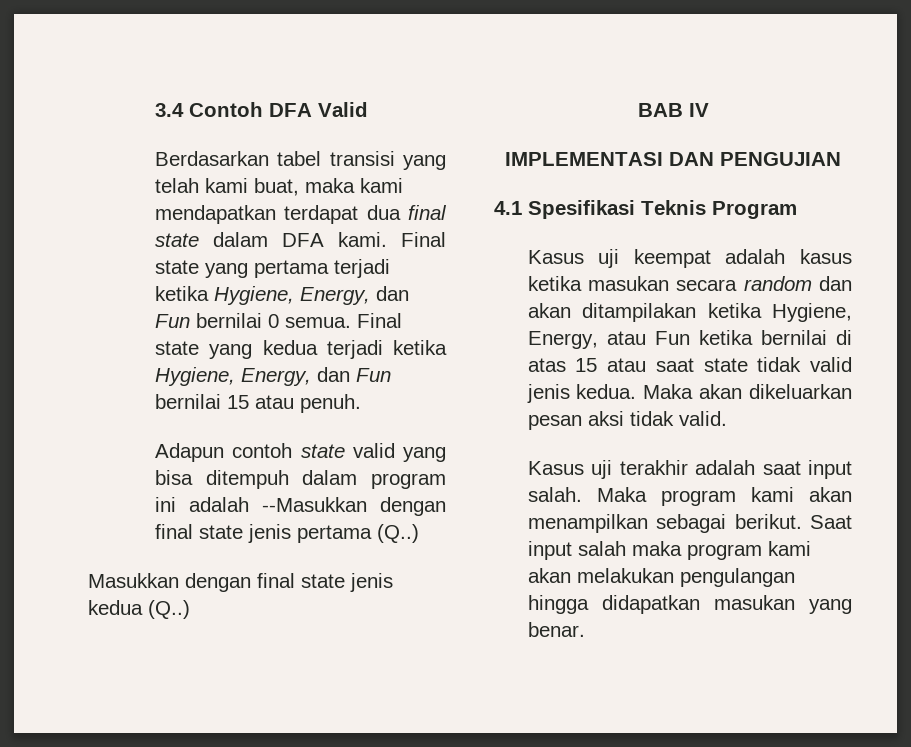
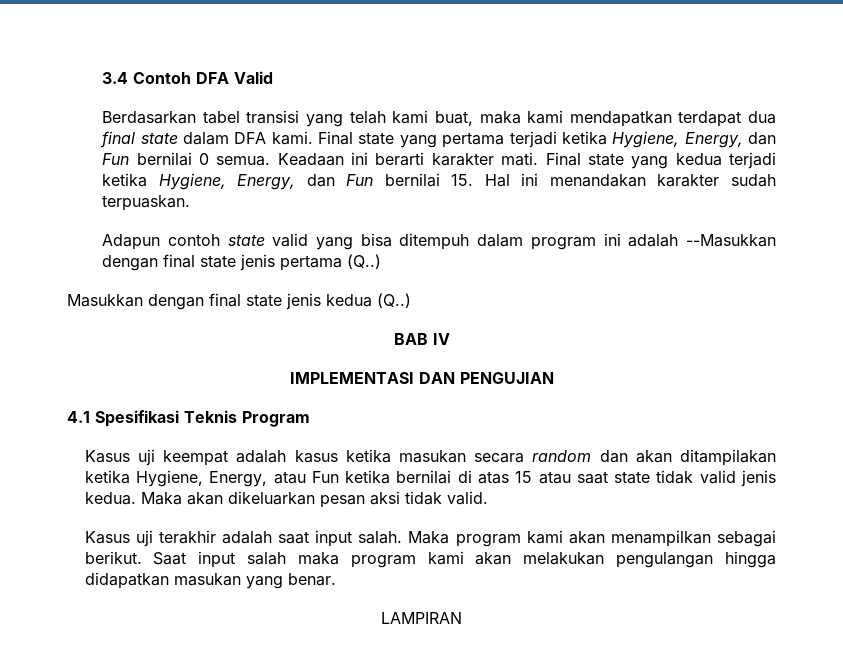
(352, 322) none -> [277,152,539,166] Keadaan ini berarti karakter mati.
[227,394,362,413] 15 atau penuh. -> [451,173,777,187] [102,195,191,211] 15. Hal ini menandakan karakter sudah terpuaskan.
(585, 629) none -> [381,612,462,624] // LAMPIRAN

